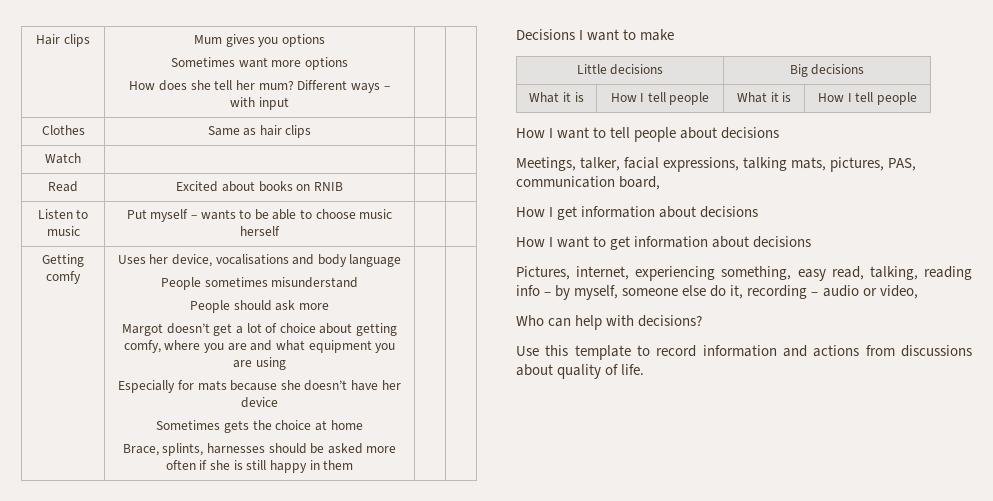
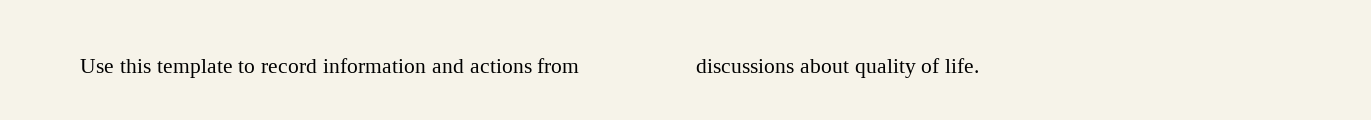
[36,34,90,47] [194,34,325,47] [171,57,348,70] [129,80,390,93] [230,97,289,110] [41,125,85,135] [207,125,312,138] [45,153,81,164] [48,181,78,192] [176,181,343,192] [37,209,89,219] [46,226,80,236] [126,209,393,222] [240,226,280,236] [42,254,84,267] [46,271,81,284] [117,254,402,267] [160,277,359,290] [190,300,329,313] [121,323,398,336] [123,340,396,353] [233,357,286,370] [118,380,401,393] [241,397,278,408] [156,420,363,433] [122,443,397,456] [165,460,354,473] [516,29,675,41] [576,64,664,75] [789,64,865,77] [529,92,584,103] [610,92,710,105] [736,92,792,103] [818,92,917,105] [516,127,780,142] [516,157,917,172] [516,176,661,190] [516,206,759,220] [516,236,812,250] [516,266,973,281] [516,285,918,300] [516,315,703,330] Hair clips | Mum gives you options // Sometimes want more options // How does she tell her mum? Different ways – with input | | // Clothes | Same as hair clips | | // Watch | | | // Read | Excited about books on RNIB | | // Listen to music | Put myself – wants to be able to choose music herself | | // Getting comfy | Uses her device, vocalisations and body language // People sometimes misunderstand // People should ask more // Margot doesn’t get a lot of choice about getting comfy, where you are and what equipment you are using // Especially for mats because she doesn’t have her device // Sometimes gets the choice at home // Brace, splints, harnesses should be asked more often if she is still happy in them | | // Decisions I want to make // Little decisions | Big decisions // What it is | How I tell people | What it is | How I tell people // How I want to tell people about decisions // Meetings, talker, facial expressions, talking mats, pictures, PAS, communication board, // How I get information about decisions // How I want to get information about decisions // Pictures, internet, experiencing something, easy read, talking, reading info – by myself, someone else do it, recording – audio or video, // Who can help with decisions? // -> (80, 66) none

